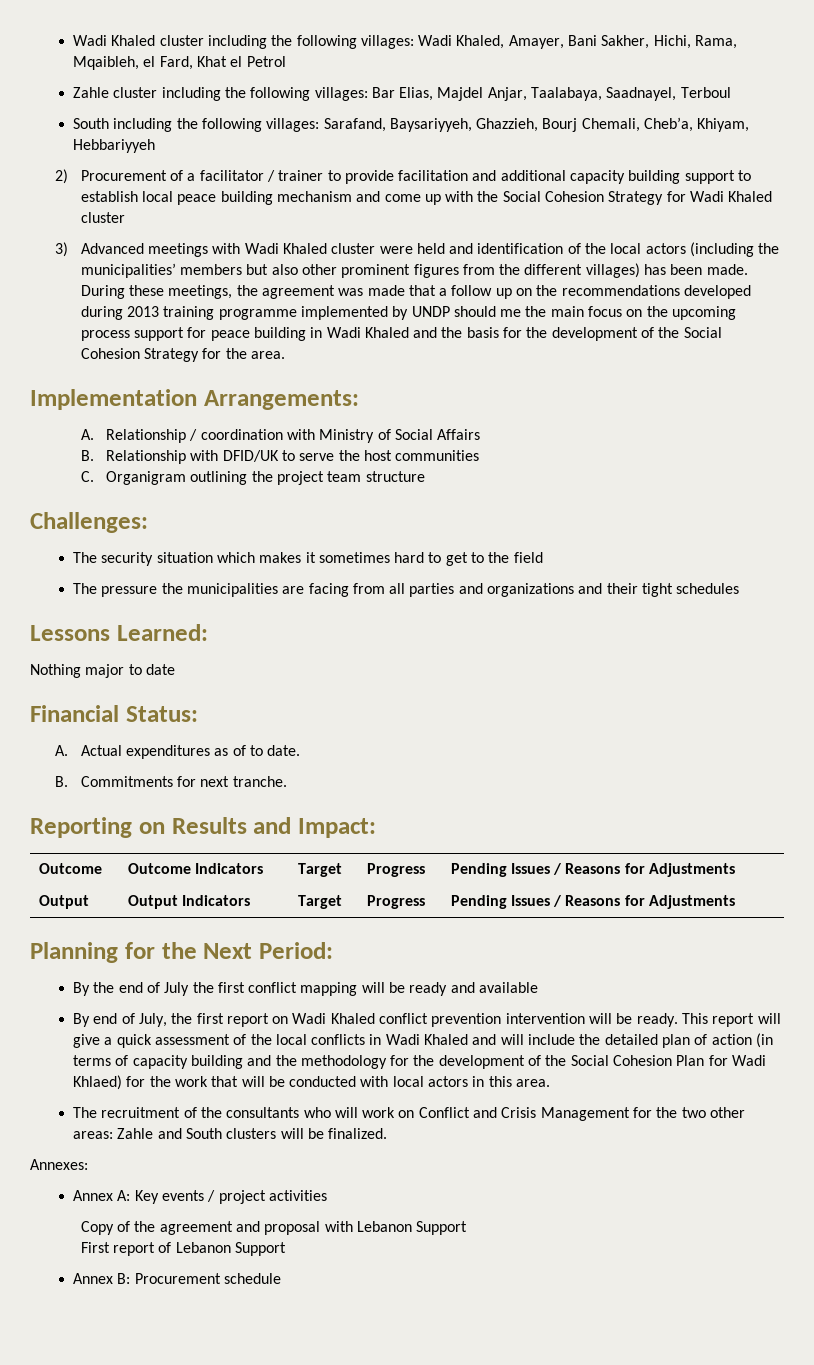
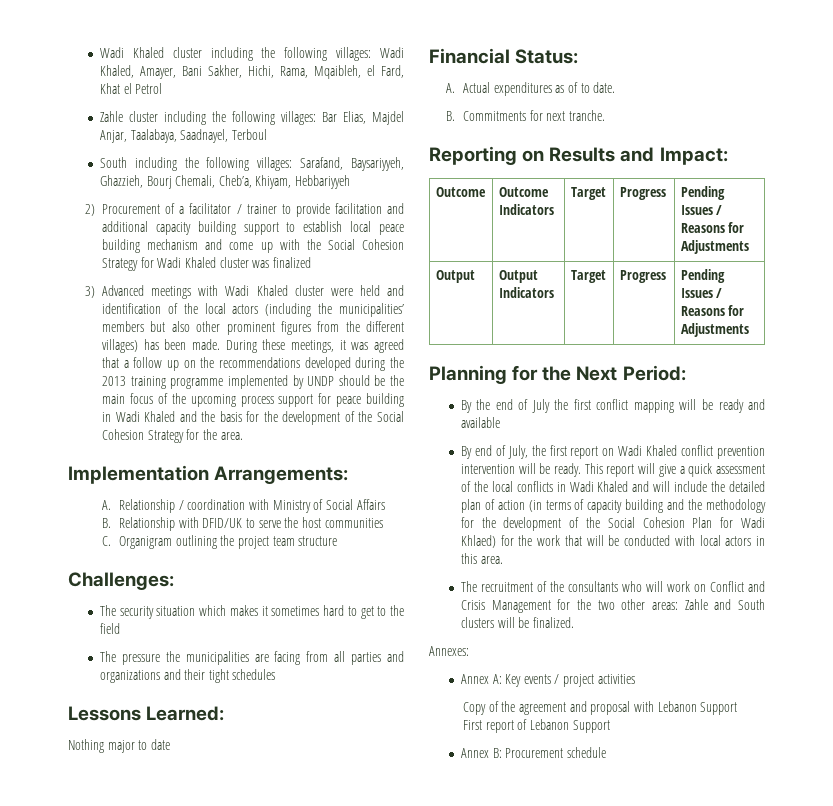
(125, 217) none -> [252,257,311,268] was finalized
[236,285,405,299] the agreement was made -> [339,339,405,353] it was agreed
(123, 313) none -> [390,357,404,368] the
[500,309,522,317] me -> [374,375,386,386] be
[626,309,643,317] on -> [157,393,168,404] of

